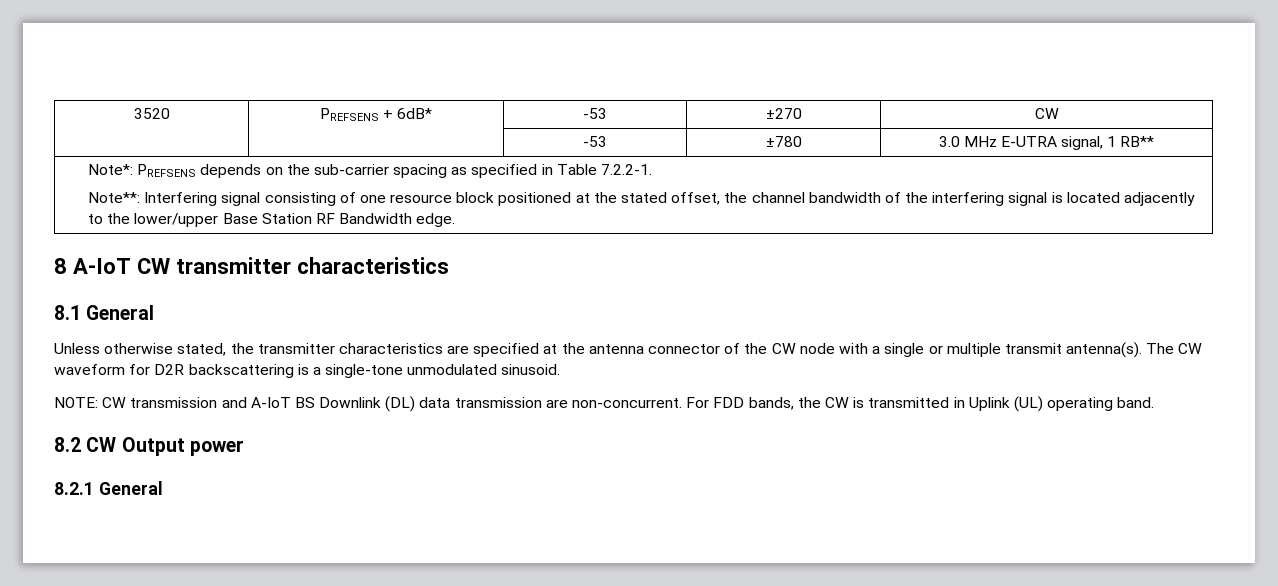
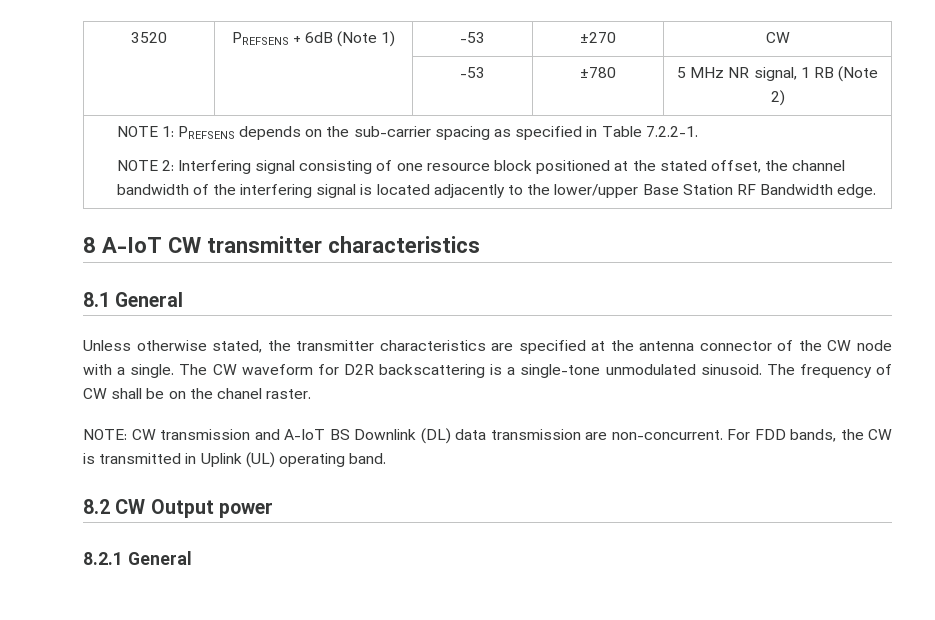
[397,108,433,119] 6dB* -> [305,31,396,47] 6dB (Note 1)
[938,136,1155,150] [87,164,133,175] 3.0 MHz E-UTRA signal, 1 RB** // Note*: -> [676,66,879,82] [770,90,785,106] [116,126,174,137] 5 MHz NR signal, 1 RB (Note 2) // NOTE 1:
[87,192,140,203] Note**: -> [116,160,174,171] NOTE 2:
[884,342,1143,358] single or multiple transmit antenna(s). -> [130,364,175,378] single.
(561, 369) none -> [766,364,892,378] [83,388,312,399] The frequency of CW shall be on the chanel raster.

